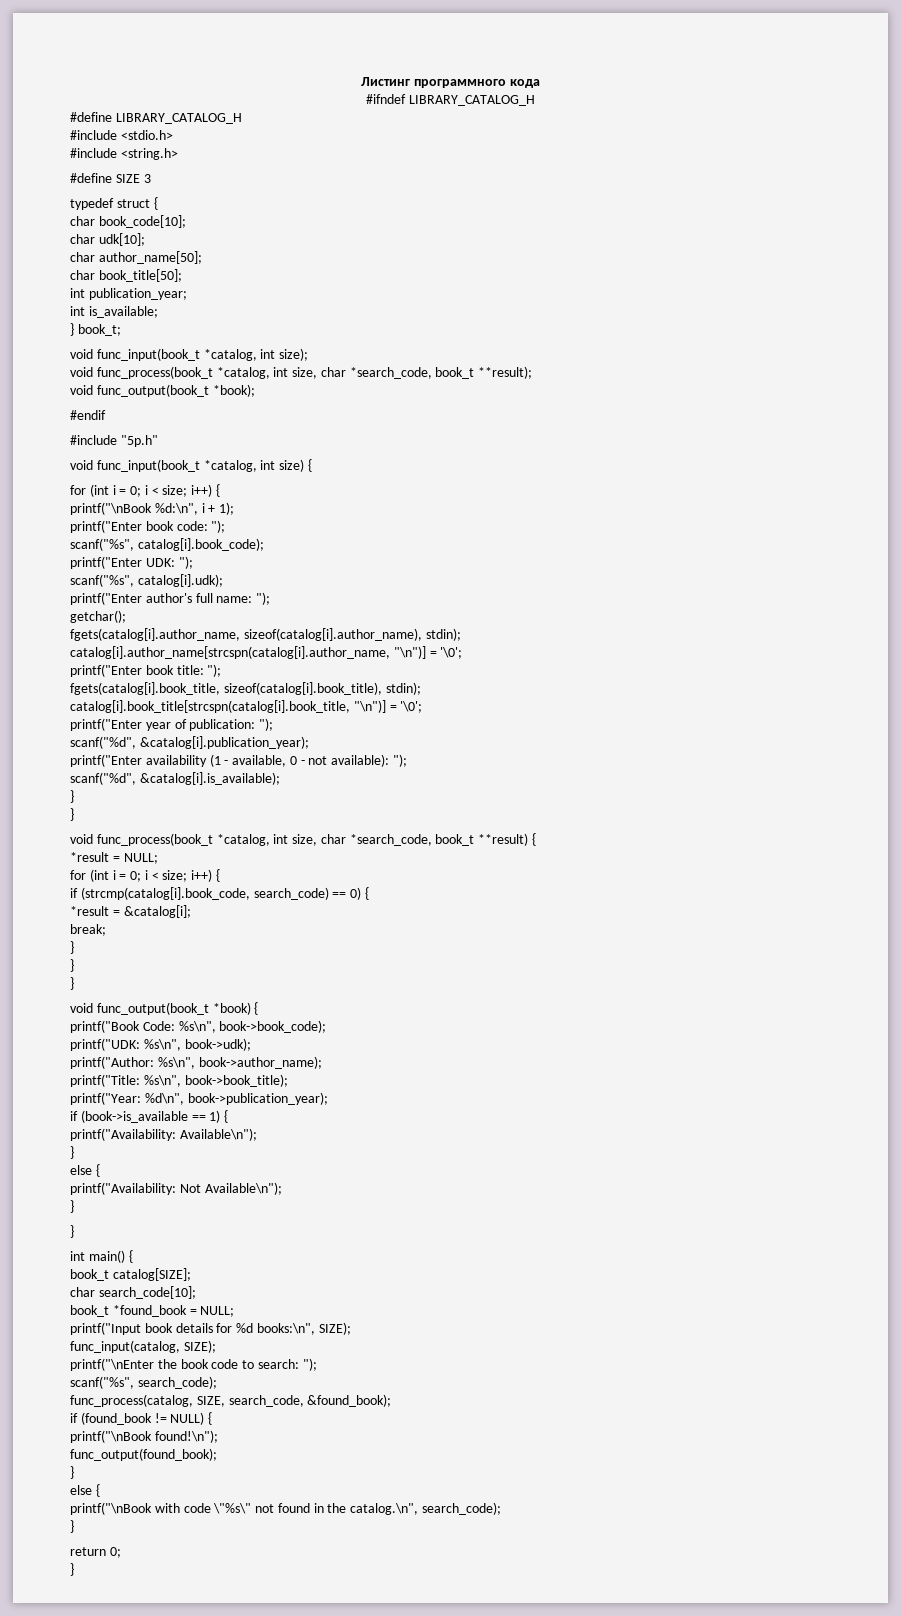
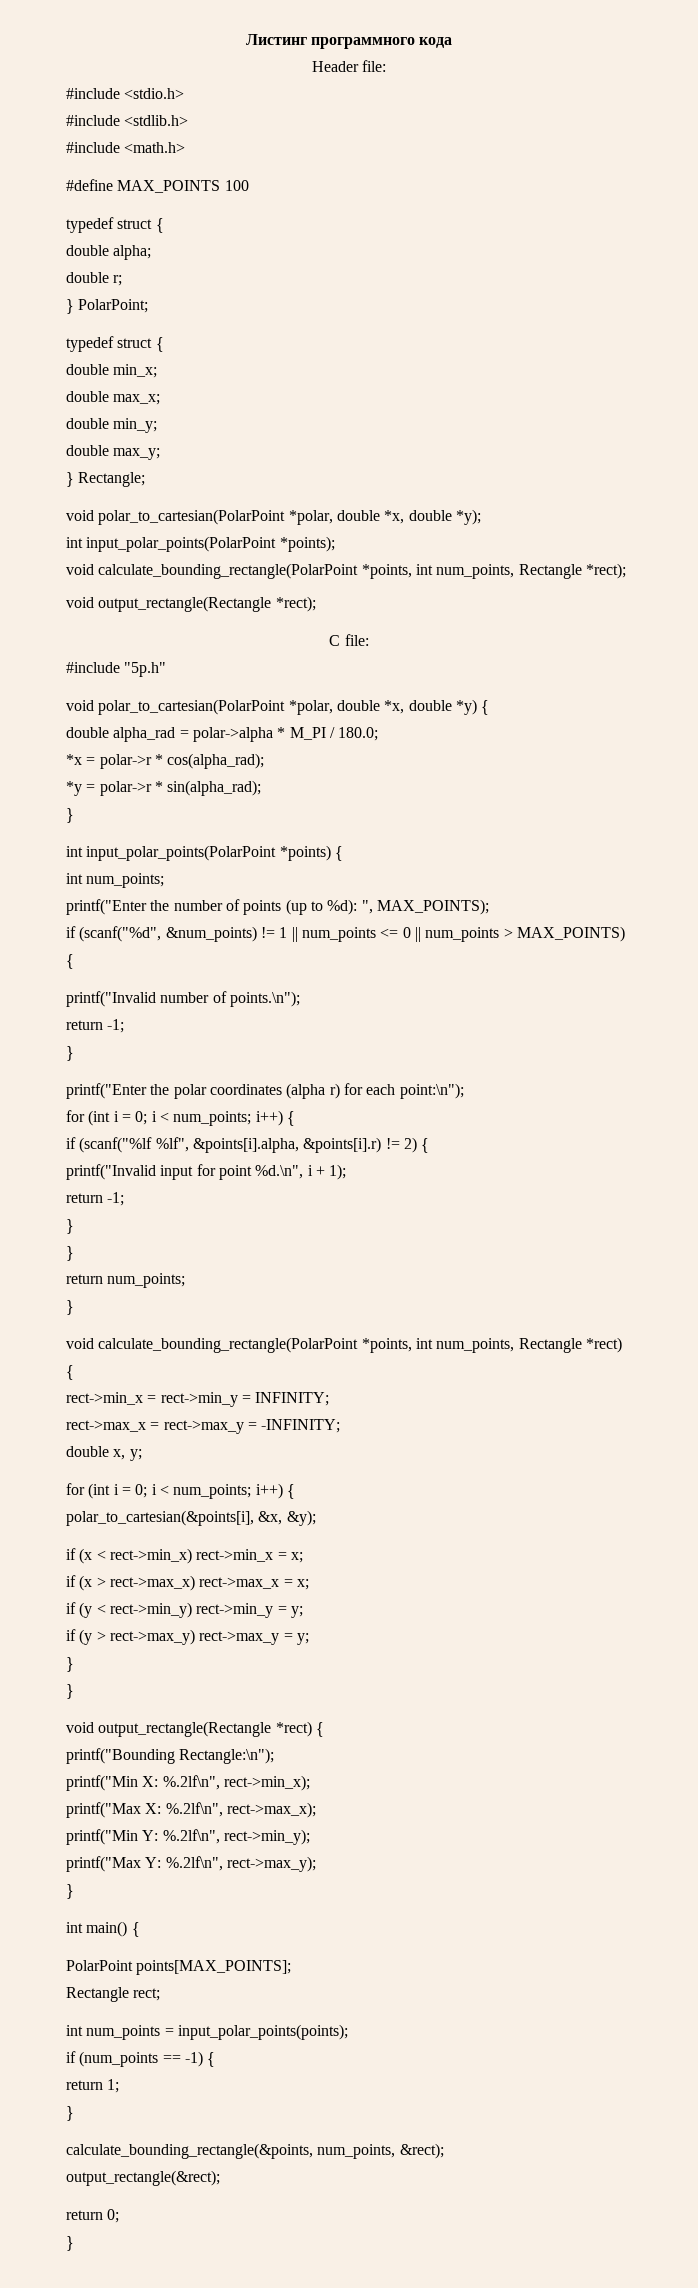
[366,94,535,106] [70,112,242,124] #ifndef LIBRARY_CATALOG_H // #define LIBRARY_CATALOG_H -> [311,60,387,72] Header file:
[120,148,178,160] [70,173,151,183] [70,197,158,210] [70,215,186,228] [70,233,145,246] [70,251,202,264] [70,269,182,282] [70,288,187,300] [70,306,158,318] [70,323,121,336] [70,348,309,361] [70,366,533,379] [70,384,255,397] [70,410,106,420] [70,435,158,447] [70,459,312,472] [70,484,221,497] [70,502,235,515] [70,520,226,533] [70,538,264,551] [70,556,193,569] [70,574,223,587] [70,592,271,605] [70,610,126,623] [70,628,461,641] [70,646,463,659] [70,664,222,677] [70,682,421,695] [70,700,423,713] [70,718,274,731] [70,736,309,749] [70,754,408,767] [70,772,280,785] [70,790,74,803] [70,808,74,821] [70,833,537,846] [70,852,158,864] [70,869,221,882] [70,887,369,900] [70,905,191,918] [70,924,106,936] [70,941,74,954] [70,959,74,972] [70,977,74,990] [70,1002,259,1015] [70,1020,327,1033] [70,1038,251,1051] [70,1056,322,1069] [70,1074,288,1087] [70,1092,328,1105] [70,1110,229,1123] [70,1128,257,1141] [70,1146,74,1159] [70,1164,100,1177] [70,1182,282,1195] [70,1200,74,1213] [70,1225,74,1238] [70,1250,133,1263] [70,1268,191,1281] [70,1286,196,1299] [70,1305,235,1317] [70,1322,351,1335] [70,1340,216,1353] [70,1358,317,1371] [70,1376,217,1389] [70,1394,392,1407] [70,1412,213,1425] [70,1430,218,1443] [70,1448,217,1461] [70,1466,74,1479] [70,1484,100,1497] [70,1502,502,1515] [70,1520,74,1533] <string.h> // #define SIZE 3 // typedef struct { // char book_code[10]; // char udk[10]; // char author_name[50]; // char book_title[50]; // int publication_year; // int is_available; // } book_t; // void func_input(book_t *catalog, int size); // void func_process(book_t *catalog, int size, char *search_code, book_t **result); // void func_output(book_t *book); // #endif // #include "5p.h" // void func_input(book_t *catalog, int size) { // for (int i = 0; i < size; i++) { // printf("\nBook %d:\n", i + 1); // printf("Enter book code: "); // scanf("%s", catalog[i].book_code); // printf("Enter UDK: "); // scanf("%s", catalog[i].udk); // printf("Enter author's full name: "); // getchar(); // fgets(catalog[i].author_name, sizeof(catalog[i].author_name), stdin); // catalog[i].author_name[strcspn(catalog[i].author_name, "\n")] = '\0'; // printf("Enter book title: "); // fgets(catalog[i].book_title, sizeof(catalog[i].book_title), stdin); // catalog[i].book_title[strcspn(catalog[i].book_title, "\n")] = '\0'; // printf("Enter year of publication: "); // scanf("%d", &catalog[i].publication_year); // printf("Enter availability (1 - available, 0 - not available): "); // scanf("%d", &catalog[i].is_available); // } // } // void func_process(book_t *catalog, int size, char *search_code, book_t **result) { // *result = NULL; // for (int i = 0; i < size; i++) { // if (strcmp(catalog[i].book_code, search_code) == 0) { // *result = &catalog[i]; // break; // } // } // } // void func_output(book_t *book) { // printf("Book Code: %s\n", book->book_code); // printf("UDK: %s\n", book->udk); // printf("Author: %s\n", book->author_name); // printf("Title: %s\n", book->book_title); // printf("Year: %d\n", book->publication_year); // if (book->is_available == 1) { // printf("Availability: Available\n"); // } // else { // printf("Availability: Not Available\n"); // } // } // int main() { // book_t catalog[SIZE]; // char search_code[10]; // book_t *found_book = NULL; // printf("Input book details for %d books:\n", SIZE); // func_input(catalog, SIZE); // printf("\nEnter the book code to search: "); // scanf("%s", search_code); // func_process(catalog, SIZE, search_code, &found_book); // if (found_book != NULL) { // printf("\nBook found!\n"); // func_output(found_book); // } // else { // printf("\nBook with code \"%s\" not found in the catalog.\n", search_code); // } -> [124,115,189,126] [66,142,186,153] [66,179,249,193] [66,217,164,233] [66,245,152,260] [66,272,123,286] [66,299,149,314] [66,336,164,352] [66,364,158,378] [66,391,161,405] [66,418,158,433] [66,445,161,460] [66,472,146,487] [66,509,481,525] [66,536,335,552] [66,563,626,579] [66,596,316,612] [329,634,369,646] [66,662,167,677] [66,699,490,715] [66,727,379,742] [66,753,265,769] [66,780,262,796] [66,808,74,823] [66,845,343,861] [66,873,165,888] [66,899,489,915] [66,926,625,942] [66,954,74,969] [66,991,300,1007] [66,1019,125,1033] [66,1046,74,1061] [66,1083,464,1099] [66,1110,295,1126] [66,1137,430,1153] [66,1164,347,1180] [66,1192,125,1206] [66,1219,74,1234] [66,1246,74,1261] [66,1273,186,1288] [66,1300,74,1315] [66,1337,622,1353] [66,1365,74,1380] [66,1392,330,1407] [66,1419,341,1434] [66,1446,142,1461] [66,1483,295,1499] [66,1510,316,1526] [66,1548,303,1564] [66,1575,309,1591] [66,1602,303,1618] [66,1629,309,1645] [66,1657,74,1672] [66,1684,74,1699] [66,1721,324,1737] [66,1748,275,1764] [66,1775,310,1791] [66,1802,316,1818] [66,1829,310,1845] [66,1856,316,1872] [66,1884,74,1899] [66,1921,140,1937] [66,1960,292,1975] [66,1987,161,2002] [66,2024,348,2040] [66,2051,216,2067] [66,2079,120,2093] [66,2106,74,2121] [66,2143,444,2159] [66,2170,220,2186] <stdlib.h> // #include <math.h> // #define MAX_POINTS 100 // typedef struct { // double alpha; // double r; // } PolarPoint; // typedef struct { // double min_x; // double max_x; // double min_y; // double max_y; // } Rectangle; // void polar_to_cartesian(PolarPoint *polar, double *x, double *y); // int input_polar_points(PolarPoint *points); // void calculate_bounding_rectangle(PolarPoint *points, int num_points, Rectangle *rect); // void output_rectangle(Rectangle *rect); // C file: // #include "5p.h" // void polar_to_cartesian(PolarPoint *polar, double *x, double *y) { // double alpha_rad = polar->alpha * M_PI / 180.0; // *x = polar->r * cos(alpha_rad); // *y = polar->r * sin(alpha_rad); // } // int input_polar_points(PolarPoint *points) { // int num_points; // printf("Enter the number of points (up to %d): ", MAX_POINTS); // if (scanf("%d", &num_points) != 1 || num_points <= 0 || num_points > MAX_POINTS) { // printf("Invalid number of points.\n"); // return -1; // } // printf("Enter the polar coordinates (alpha r) for each point:\n"); // for (int i = 0; i < num_points; i++) { // if (scanf("%lf %lf", &points[i].alpha, &points[i].r) != 2) { // printf("Invalid input for point %d.\n", i + 1); // return -1; // } // } // return num_points; // } // void calculate_bounding_rectangle(PolarPoint *points, int num_points, Rectangle *rect) { // rect->min_x = rect->min_y = INFINITY; // rect->max_x = rect->max_y = -INFINITY; // double x, y; // for (int i = 0; i < num_points; i++) { // polar_to_cartesian(&points[i], &x, &y); // if (x < rect->min_x) rect->min_x = x; // if (x > rect->max_x) rect->max_x = x; // if (y < rect->min_y) rect->min_y = y; // if (y > rect->max_y) rect->max_y = y; // } // } // void output_rectangle(Rectangle *rect) { // printf("Bounding Rectangle:\n"); // printf("Min X: %.2lf\n", rect->min_x); // printf("Max X: %.2lf\n", rect->max_x); // printf("Min Y: %.2lf\n", rect->min_y); // printf("Max Y: %.2lf\n", rect->max_y); // } // int main() { // PolarPoint points[MAX_POINTS]; // Rectangle rect; // int num_points = input_polar_points(points); // if (num_points == -1) { // return 1; // } // calculate_bounding_rectangle(&points, num_points, &rect); // output_rectangle(&rect);

